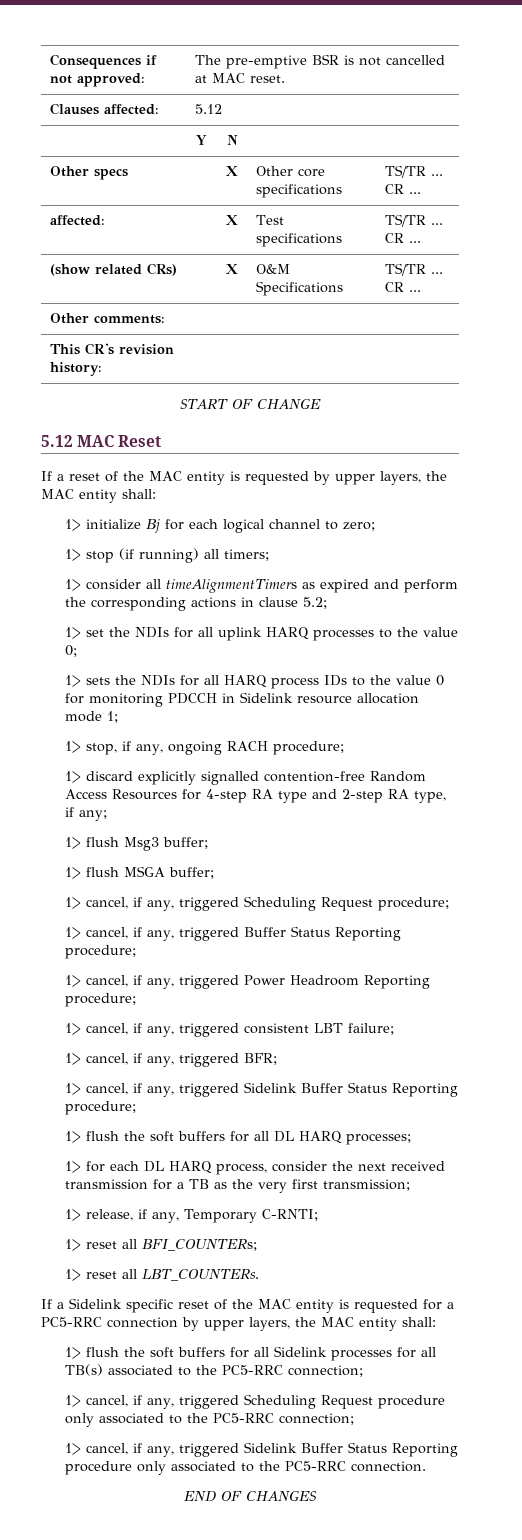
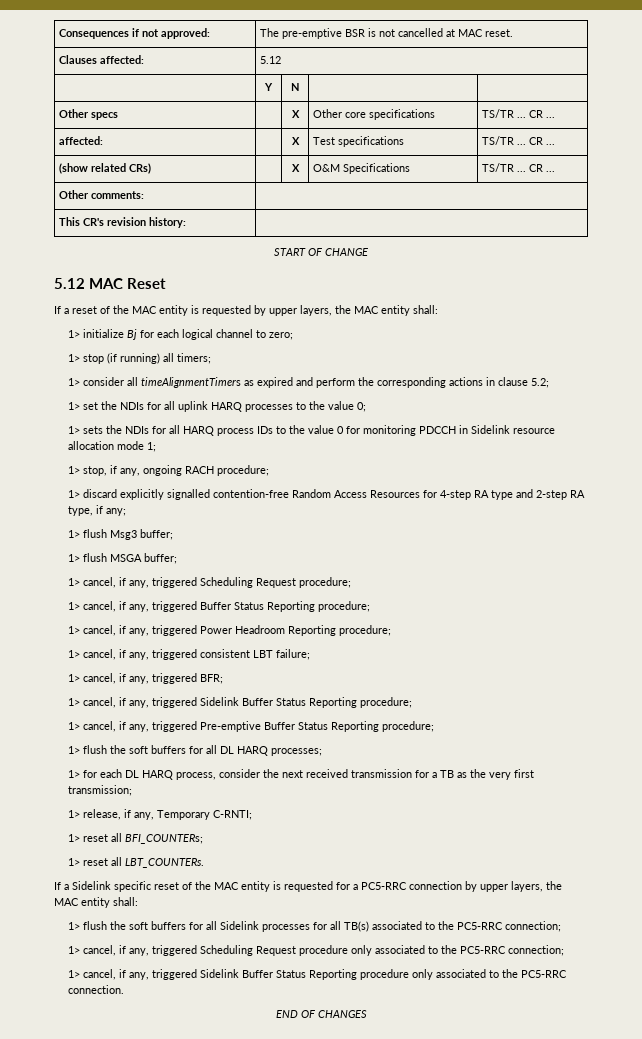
(136, 1108) none -> [68,721,435,732] // 1> cancel, if any, triggered Pre-emptive Buffer Status Reporting procedure;

